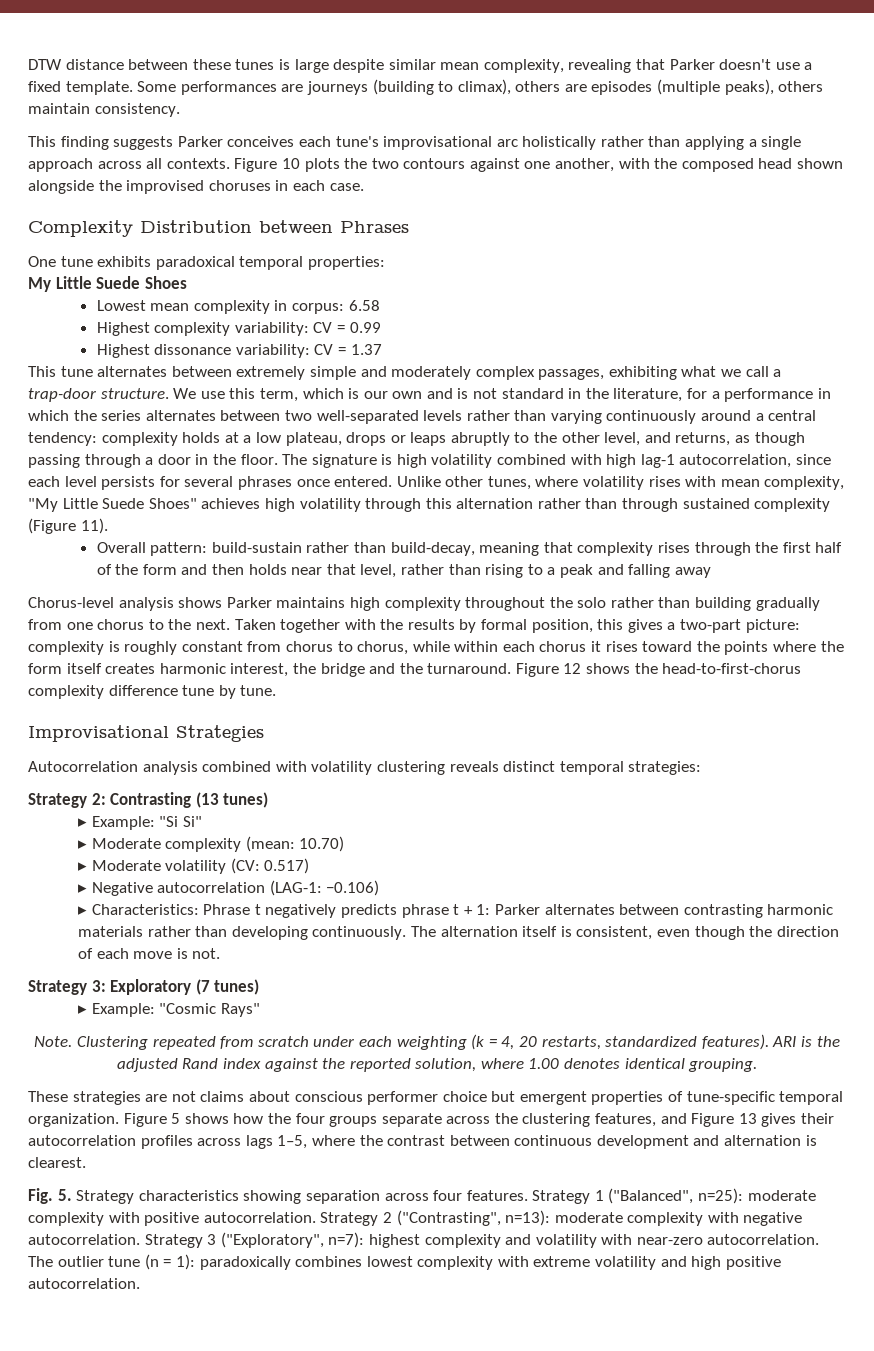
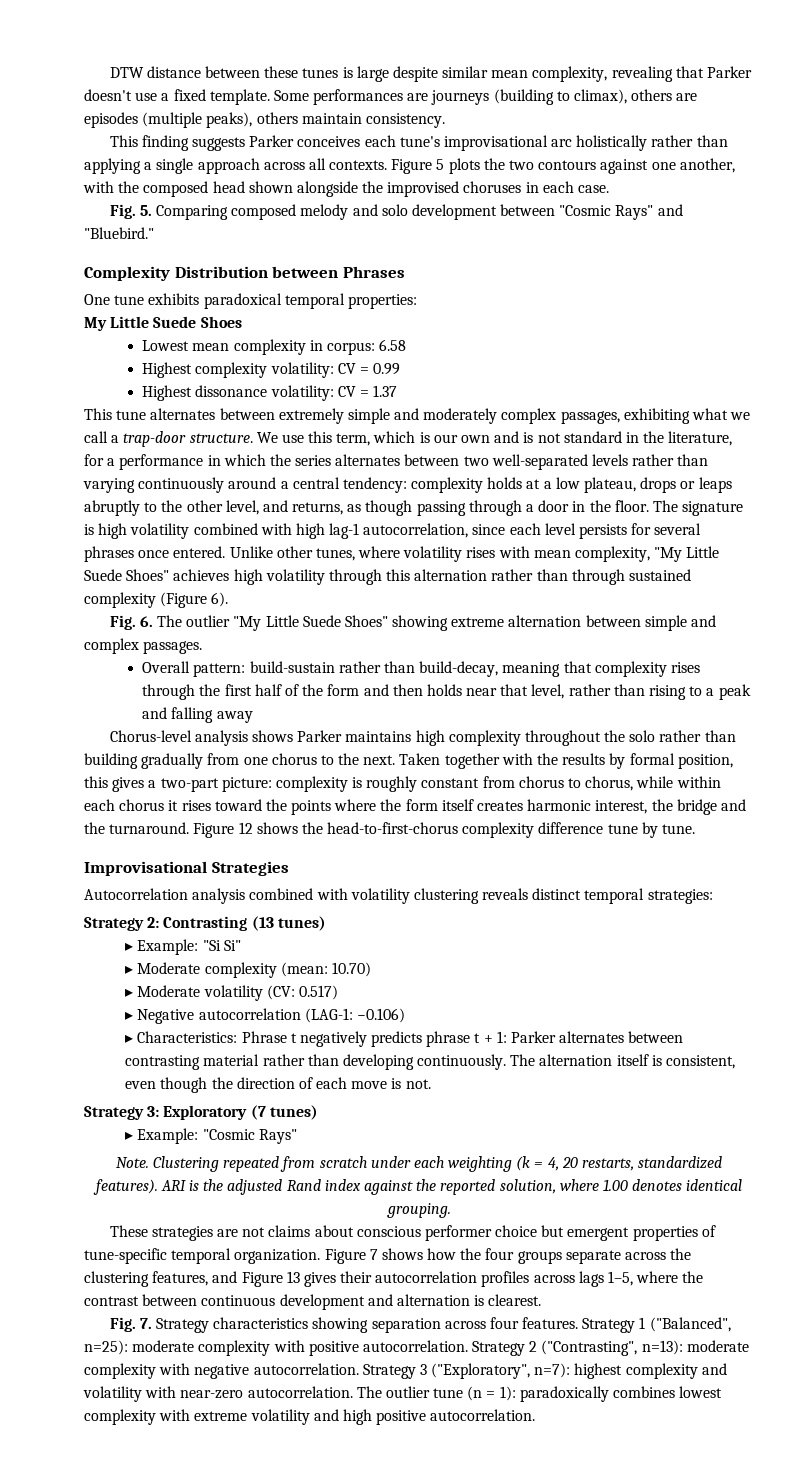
[281,158,300,169] 10 -> [436,159,445,170] 5
(364, 187) none -> [109,204,683,220] [84,227,154,239] // Fig. 5. Comparing composed melody and solo development between "Cosmic Rays" and "Bluebird."
[234,322,309,336] variability: -> [270,362,334,378] volatility:
[235,344,310,358] variability: -> [270,385,334,401] volatility:
[80,518,108,534] 11). -> [211,592,229,607] [109,615,717,631] [84,638,203,654] 6). // Fig. 6. The outlier "My Little Suede Shoes" showing extreme alternation between simple and complex passages.
[767,904,834,915] [78,926,144,937] harmonic materials -> [203,1054,260,1066] material
[171,1113,181,1124] 5 -> [369,1249,378,1260] 7
[57,1189,72,1201] 5. -> [139,1318,152,1329] 7.

